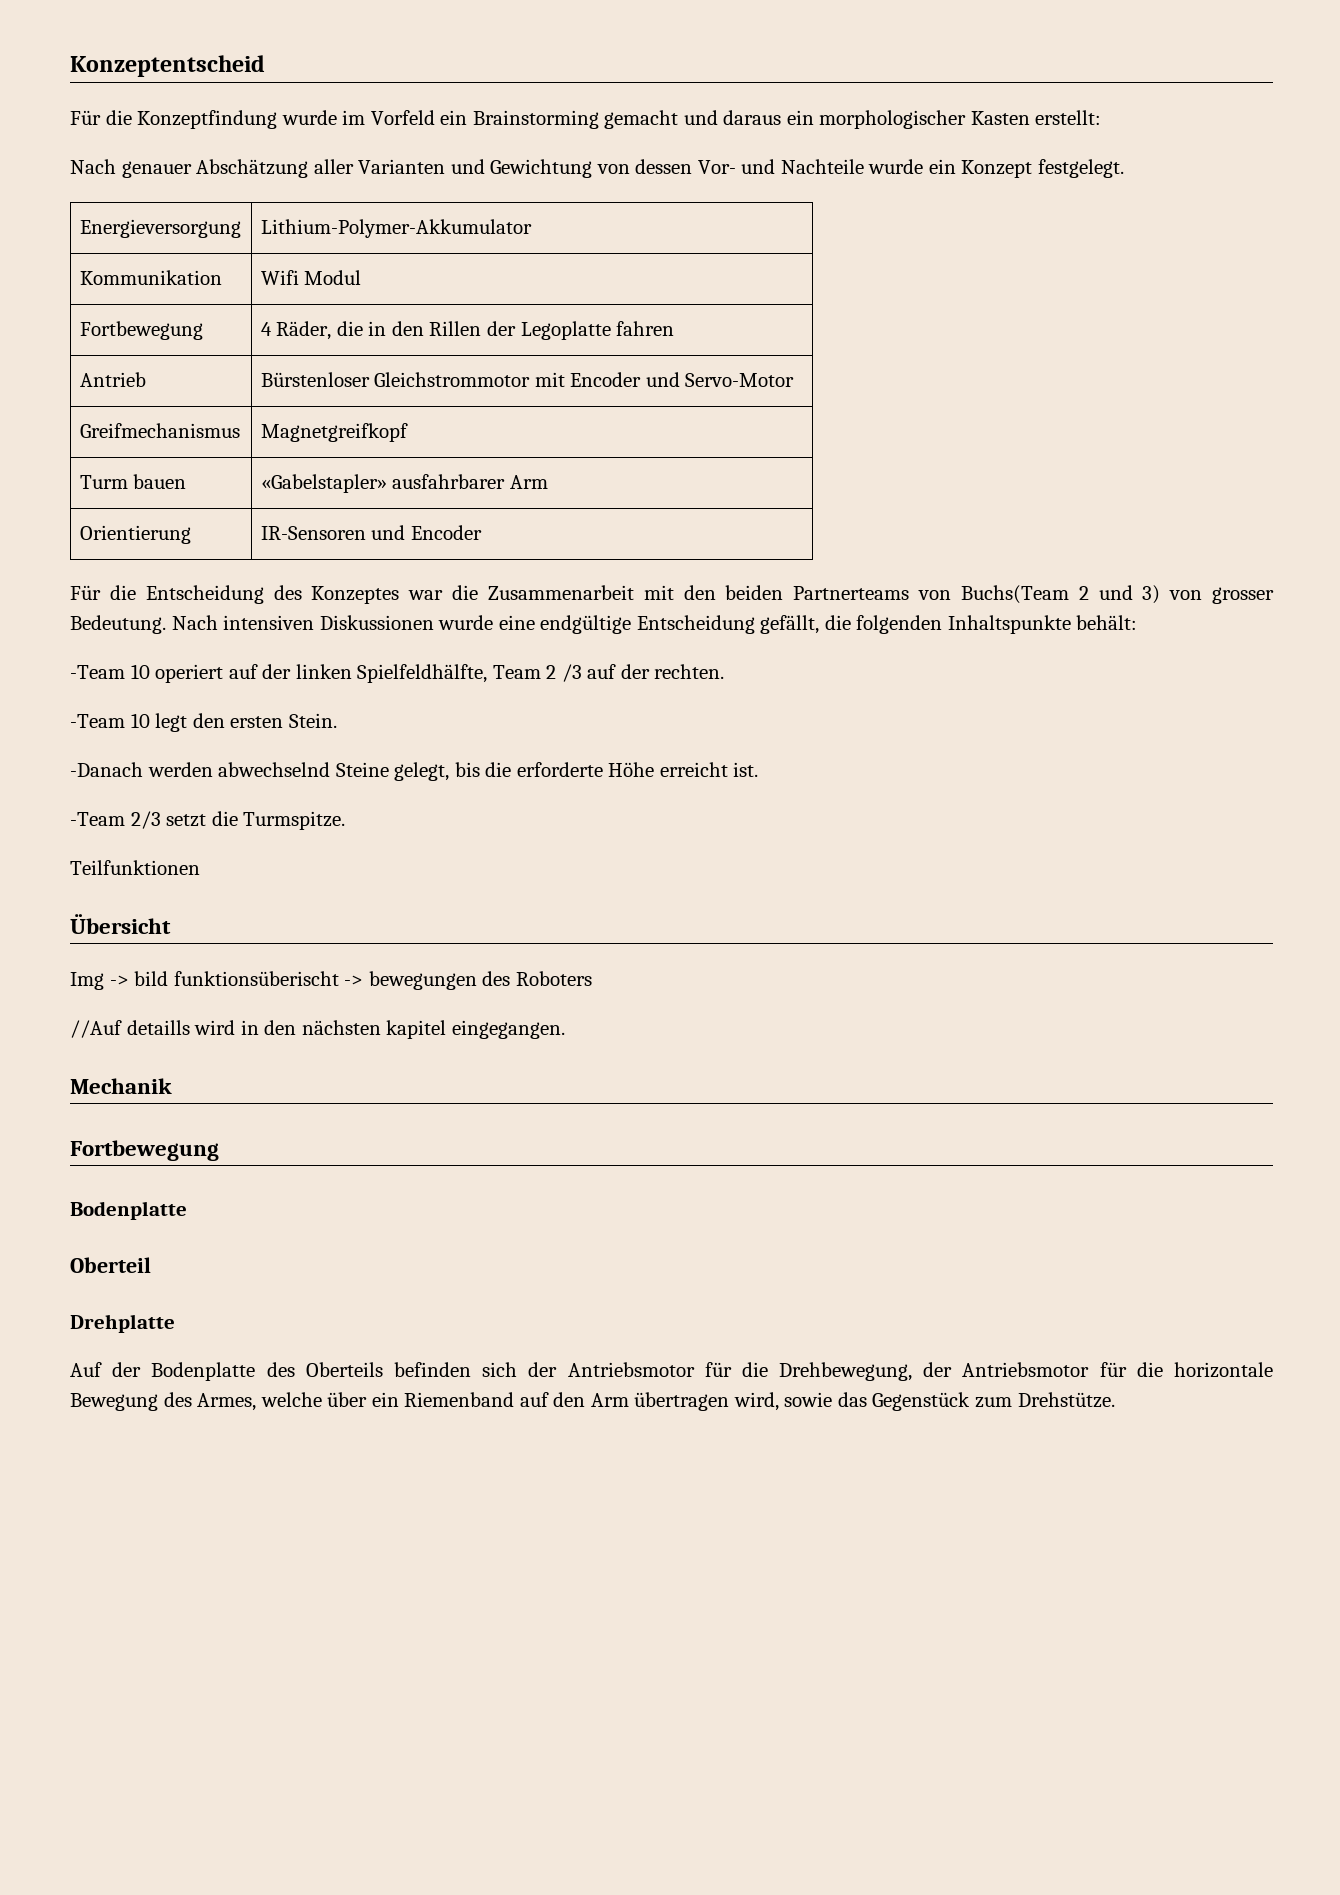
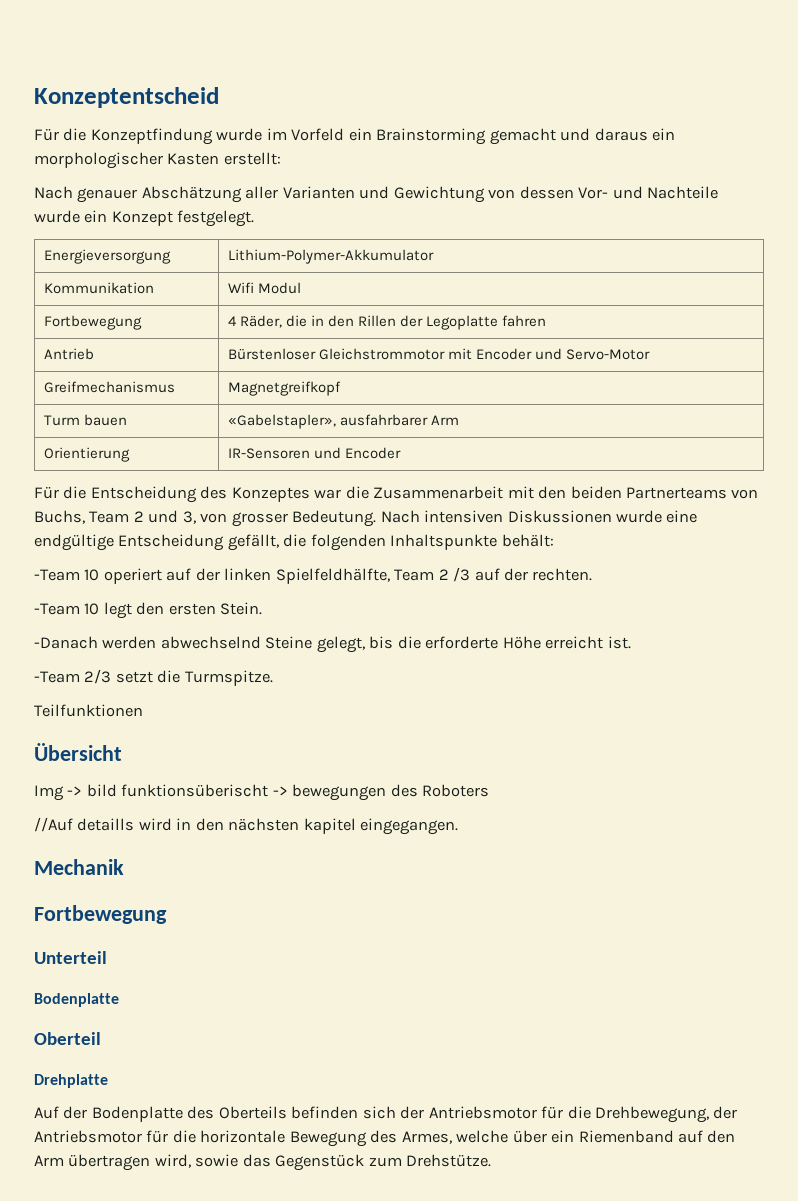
[260,474,387,493] «Gabelstapler» -> [228,414,337,429] «Gabelstapler»,
[960,585,1069,604] Buchs(Team -> [34,510,130,524] Buchs, Team
[1142,585,1161,604] 3) -> [182,511,196,524] 3,
(219, 1150) none -> [34,951,107,964] // Unterteil

